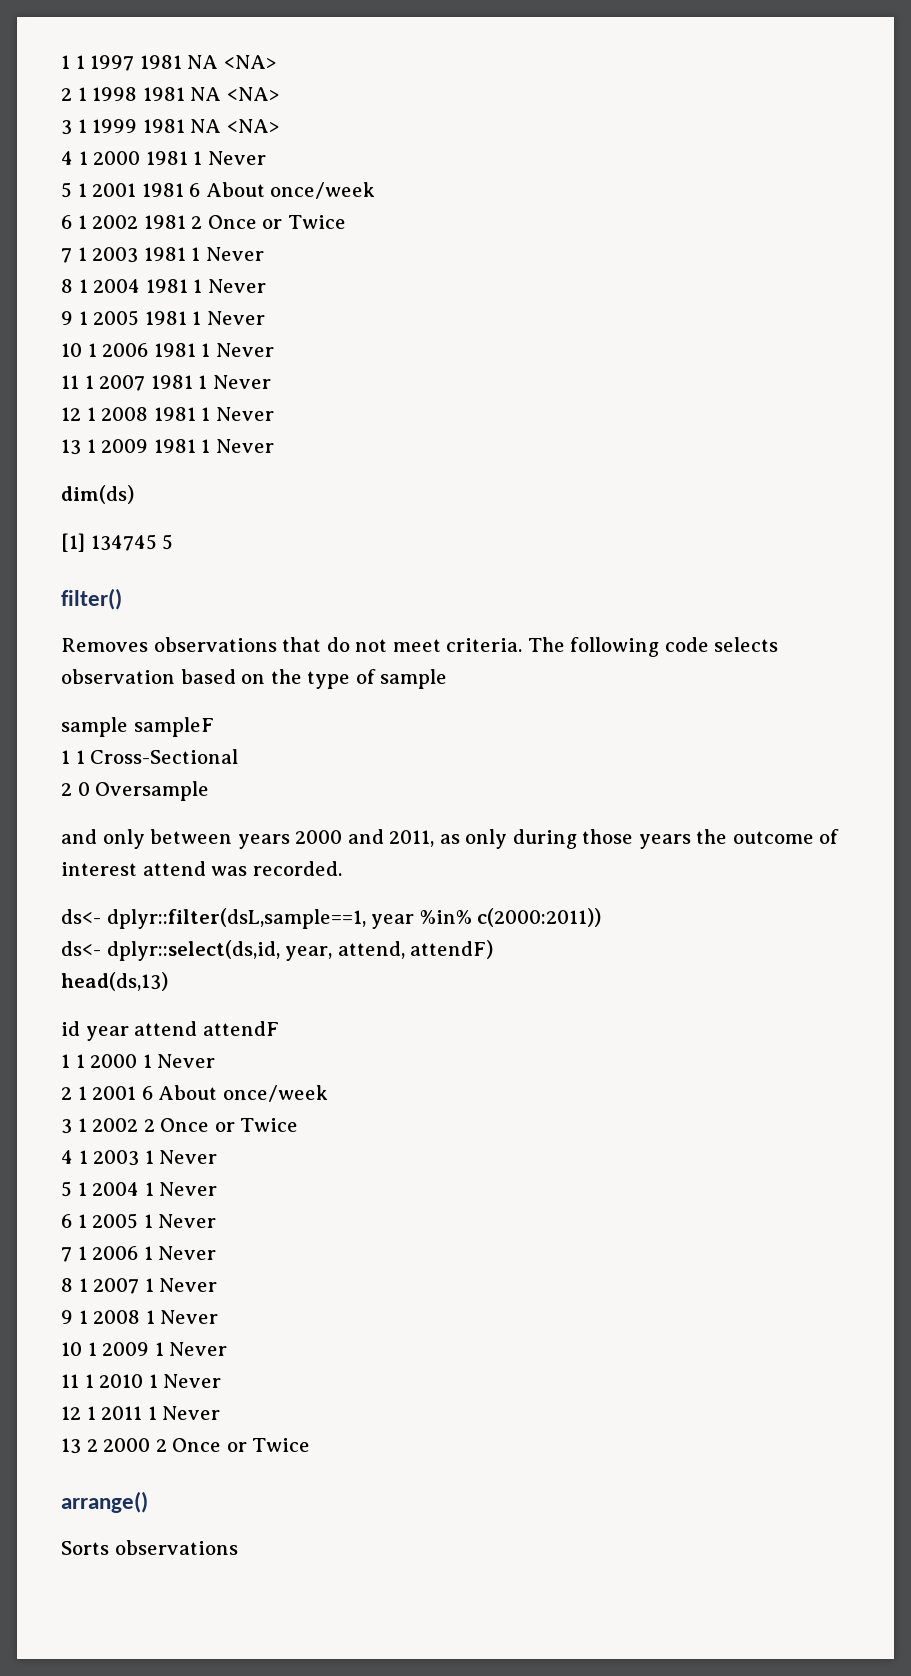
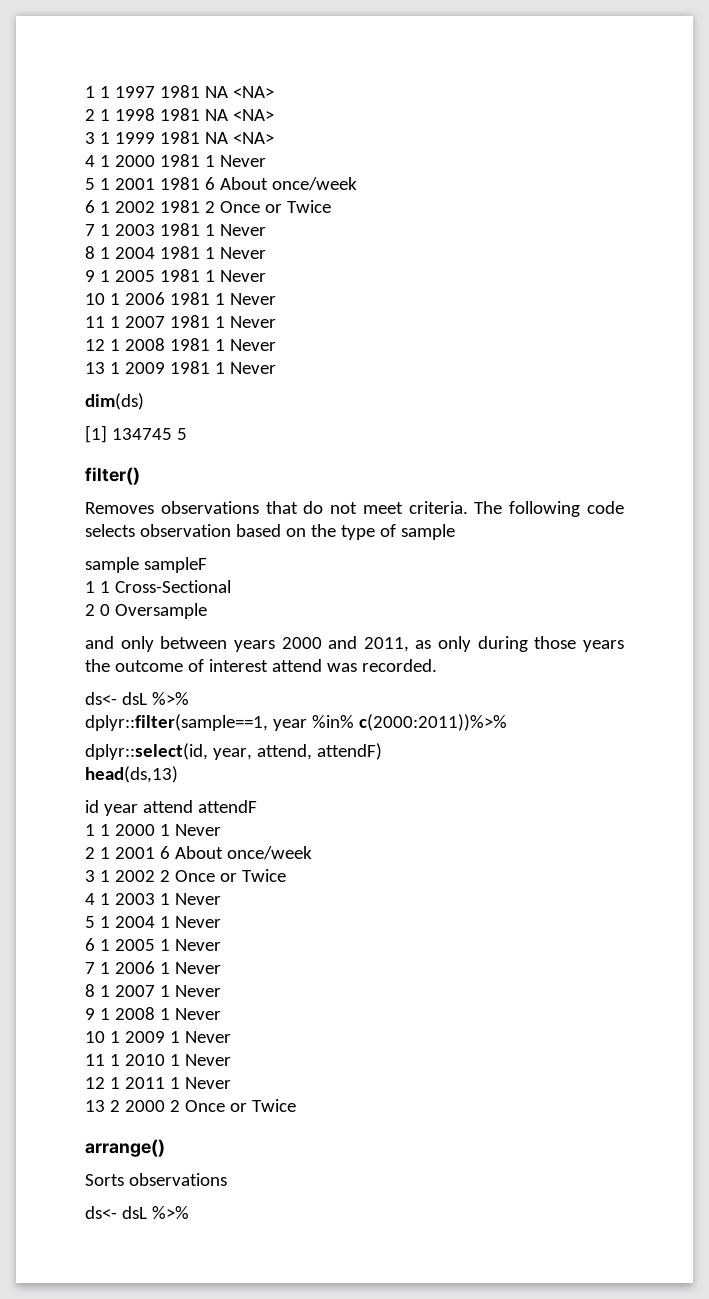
[106,908,602,929] [61,940,280,961] dplyr::filter(dsL,sample==1, year %in% c(2000:2011)) // ds<- dplyr::select(ds,id, -> [121,692,189,705] [85,714,507,731] [85,743,208,760] dsL %>% // dplyr::filter(sample==1, year %in% c(2000:2011))%>% // dplyr::select(id,
(238, 1547) none -> [85,1206,189,1219] // ds<- dsL %>%

